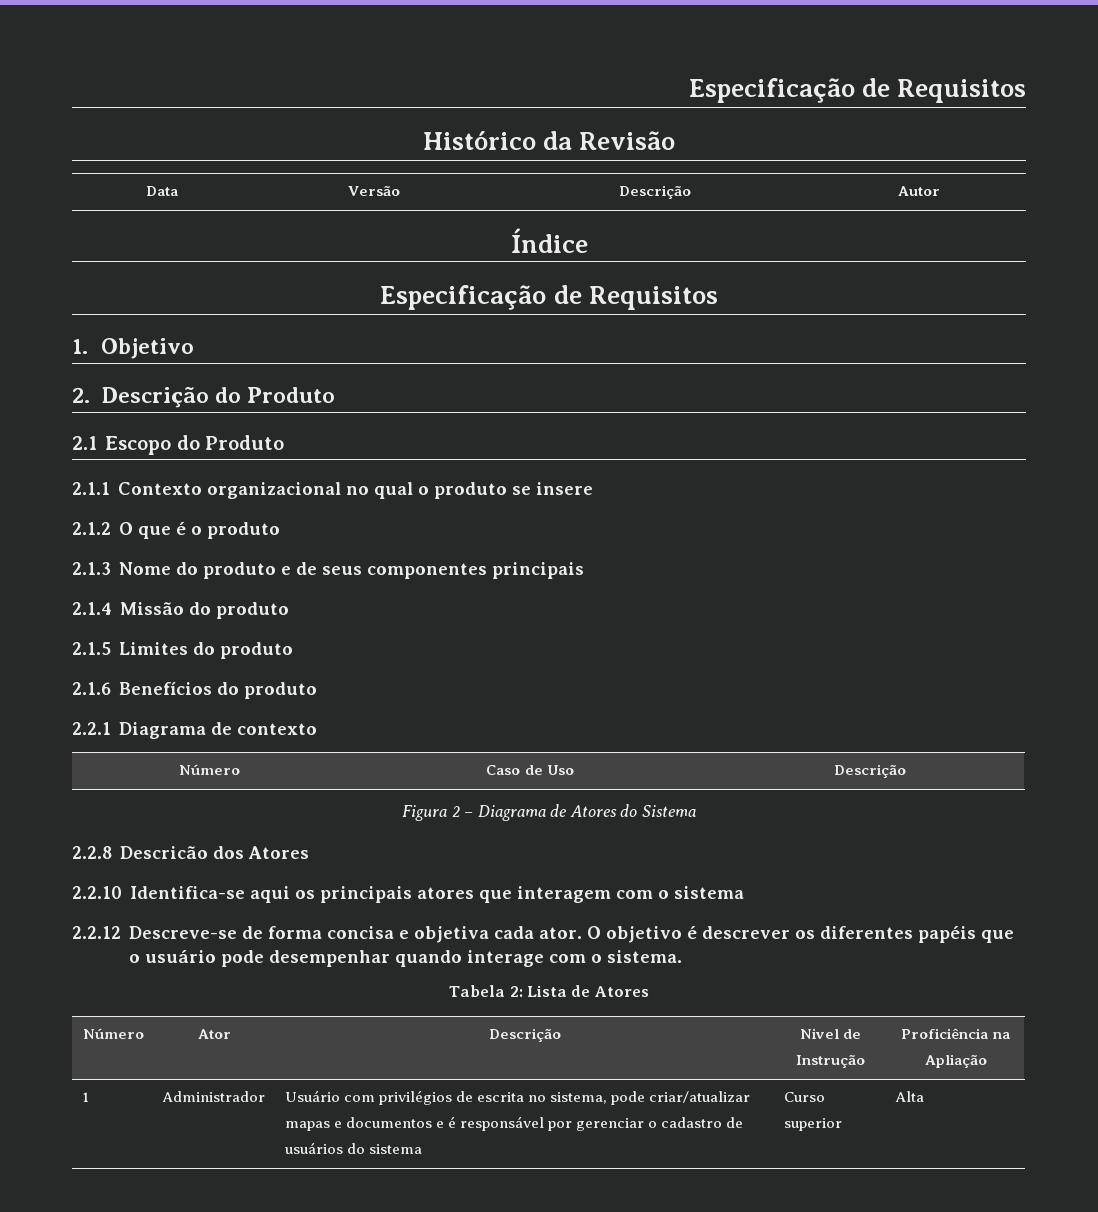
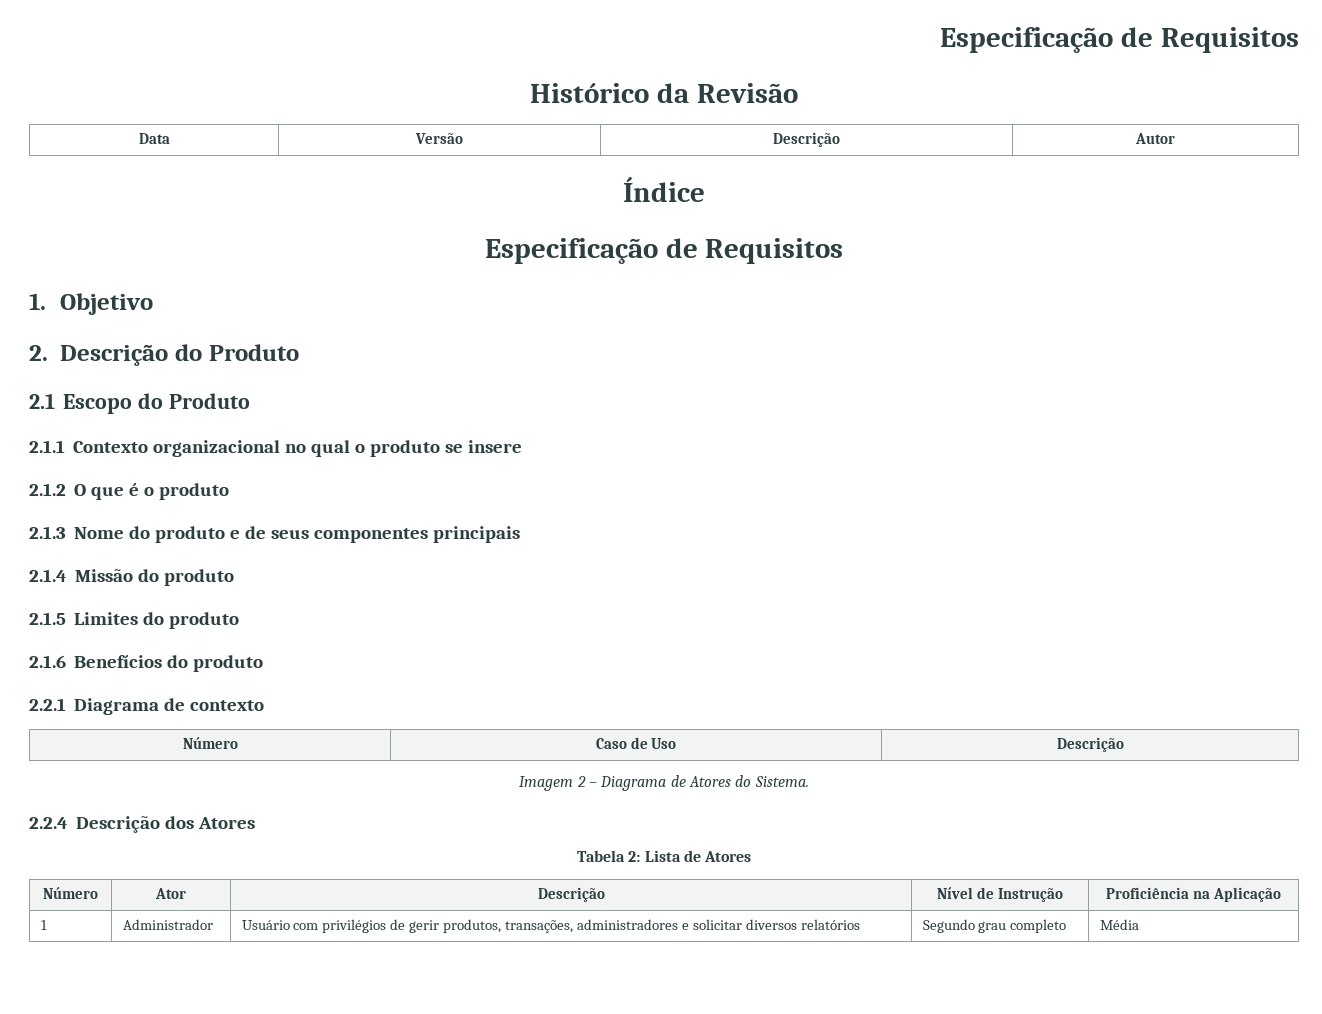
[402,805,448,821] Figura -> [519,776,574,791] Imagem
[641,805,696,817] [72,846,209,859] Sistema // 2.2.8 Descricão -> [754,776,809,787] [29,816,160,833] Sistema. // 2.2.4 Descrição
[72,886,745,903] [72,925,1015,943] [129,949,683,967] // 2.2.10 Identifica-se aqui os principais atores que interagem com o sistema // 2.2.12 Descreve-se de forma concisa e objetiva cada ator. O objetivo é descrever os diferentes papéis que o usuário pode desempenhar quando interage com o sistema. -> (255, 823) none
[799,1028,839,1039] Nivel -> [937,887,974,899] Nível
[924,1054,987,1068] Apliação -> [1212,887,1281,902] Aplicação
[476,1091,751,1105] [284,1116,744,1131] [284,1142,422,1154] [783,1092,825,1102] [783,1118,842,1131] [894,1091,924,1102] escrita no sistema, pode criar/atualizar mapas e documentos e é responsável por gerenciar o cadastro de usuários do sistema | Curso superior | Alta -> [409,919,860,933] [922,919,1067,933] [1099,919,1139,930] gerir produtos, transações, administradores e solicitar diversos relatórios | Segundo grau completo | Média

